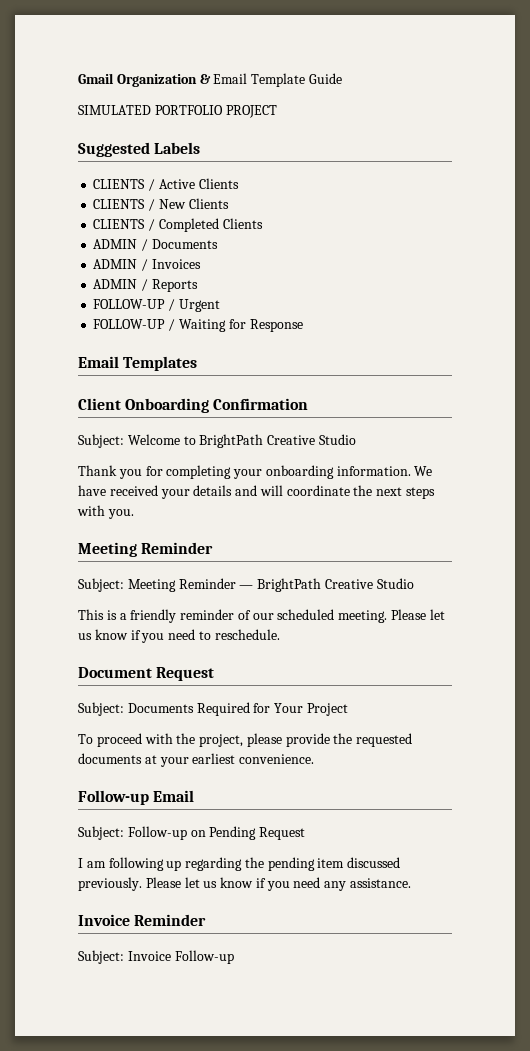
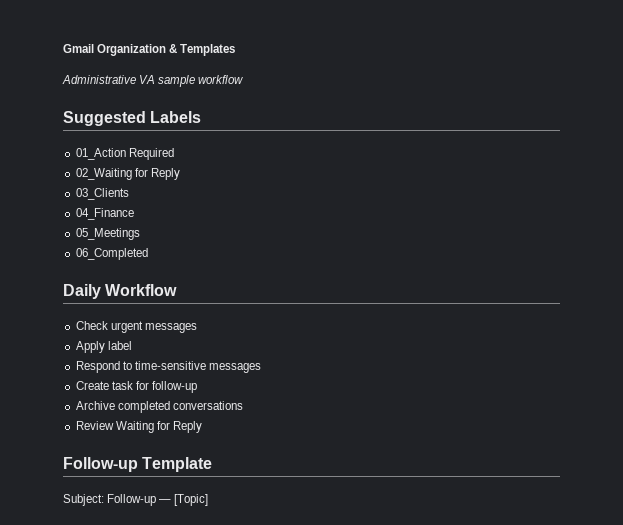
[213,73,342,87] [78,105,277,118] [78,142,201,157] [93,178,239,191] [93,198,229,211] [93,218,263,232] [93,239,218,251] [93,259,201,271] [93,279,198,292] [93,299,220,312] [93,319,303,332] [78,356,198,371] [78,398,309,413] [78,434,356,448] [78,465,433,479] [78,485,436,499] [77,505,134,519] [78,542,214,557] [78,578,414,592] [78,609,445,623] [78,629,280,643] [78,667,215,681] [78,702,348,716] [78,733,413,747] [78,753,315,767] [78,790,195,805] Email Template Guide // SIMULATED PORTFOLIO PROJECT // Suggested Labels // CLIENTS / Active Clients // CLIENTS / New Clients // CLIENTS / Completed Clients // ADMIN / Documents // ADMIN / Invoices // ADMIN / Reports // FOLLOW-UP / Urgent // FOLLOW-UP / Waiting for Response // Email Templates // Client Onboarding Confirmation // Subject: Welcome to BrightPath Creative Studio // Thank you for completing your onboarding information. We have received your details and will coordinate the next steps with you. // Meeting Reminder // Subject: Meeting Reminder — BrightPath Creative Studio // This is a friendly reminder of our scheduled meeting. Please let us know if you need to reschedule. // Document Request // Subject: Documents Required for Your Project // To proceed with the project, please provide the requested documents at your earliest convenience. // Follow-up Email -> [180,44,236,56] [62,75,244,87] [63,111,202,126] [75,148,174,160] [75,168,180,180] [75,188,129,200] [75,208,134,220] [75,228,140,240] [75,248,148,260] [63,284,178,299] [75,321,197,333] [75,341,132,353] [75,361,261,373] [75,381,197,393] [75,401,243,413] [75,421,202,433] [63,457,213,472] Templates // Administrative VA sample workflow // Suggested Labels // 01_Action Required // 02_Waiting for Reply // 03_Clients // 04_Finance // 05_Meetings // 06_Completed // Daily Workflow // Check urgent messages // Apply label // Respond to time-sensitive messages // Create task for follow-up // Archive completed conversations // Review Waiting for Reply // Follow-up Template
[190,826,306,840] [78,857,401,871] [78,877,412,891] [78,914,207,926] [78,950,234,964] on Pending Request // I am following up regarding the pending item discussed previously. Please let us know if you need any assistance. // Invoice Reminder // Subject: Invoice Follow-up -> [159,494,209,506] — [Topic]

